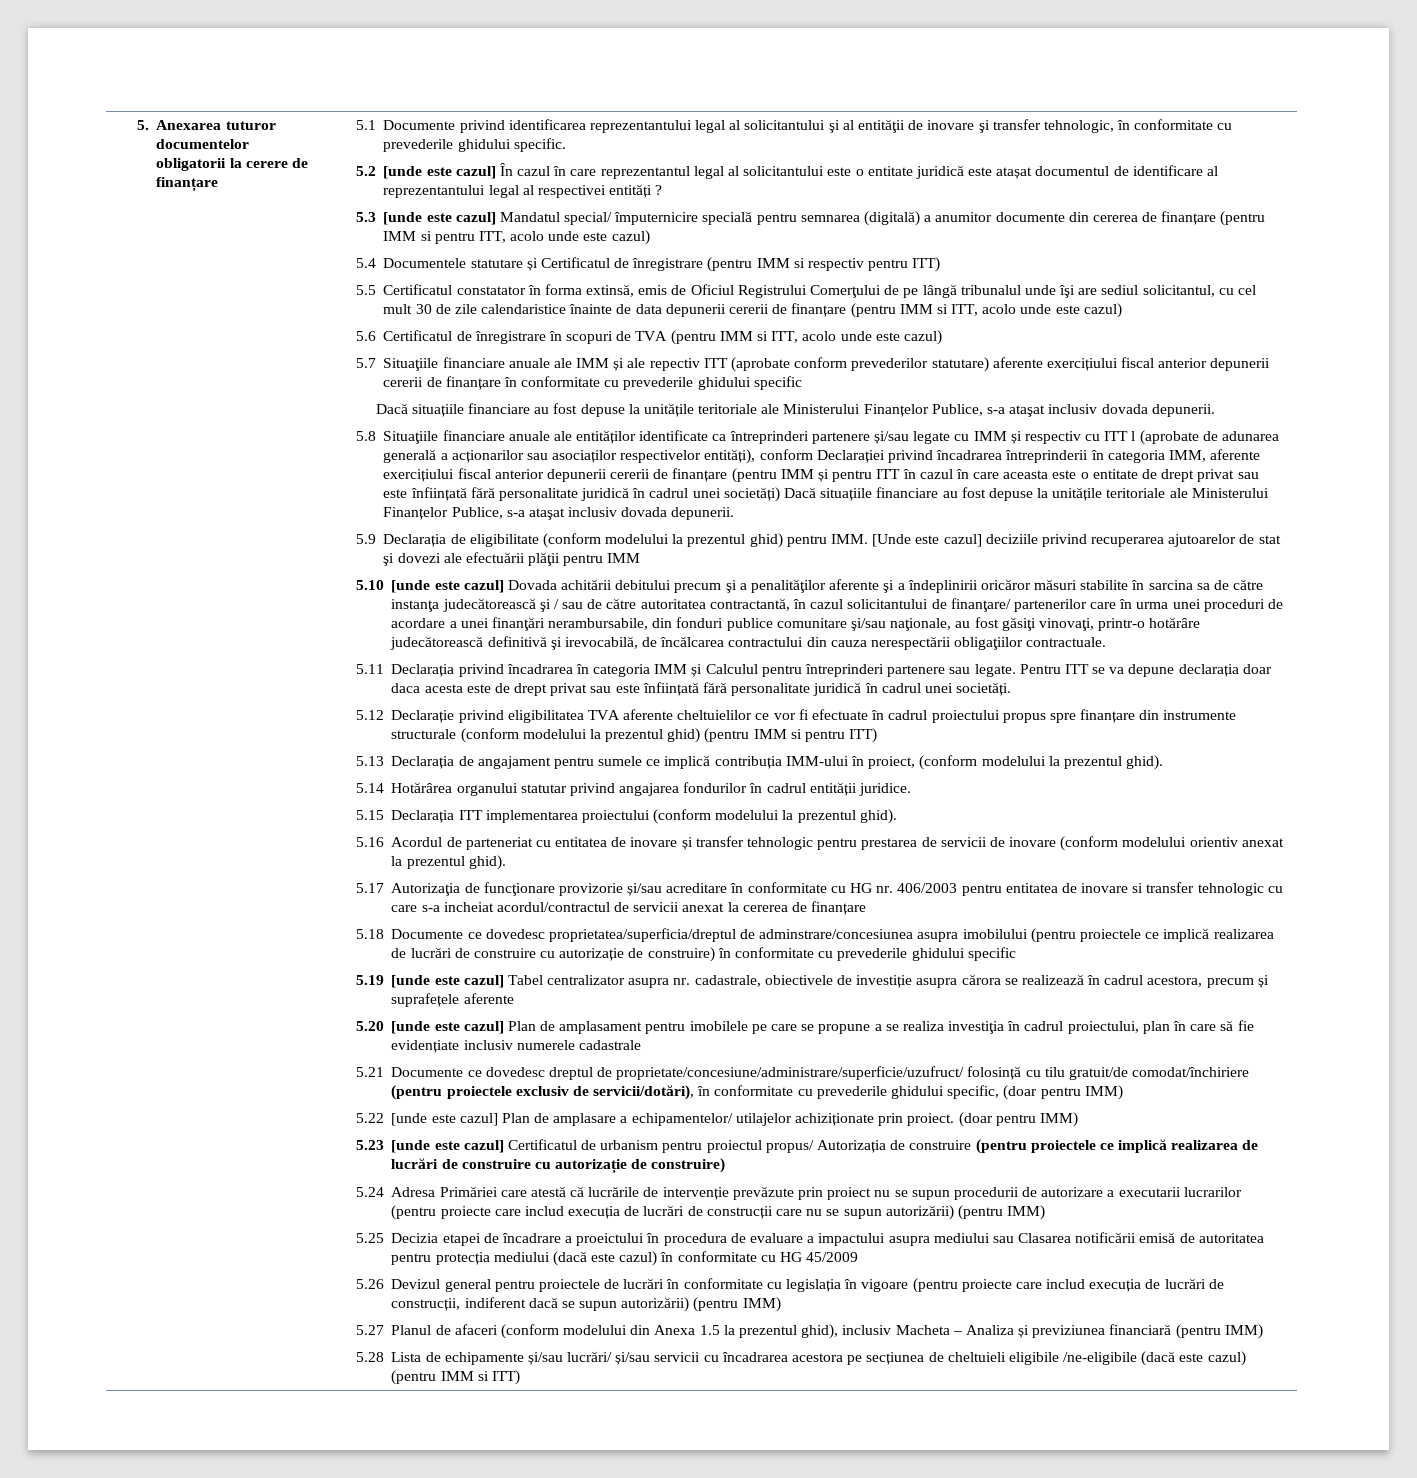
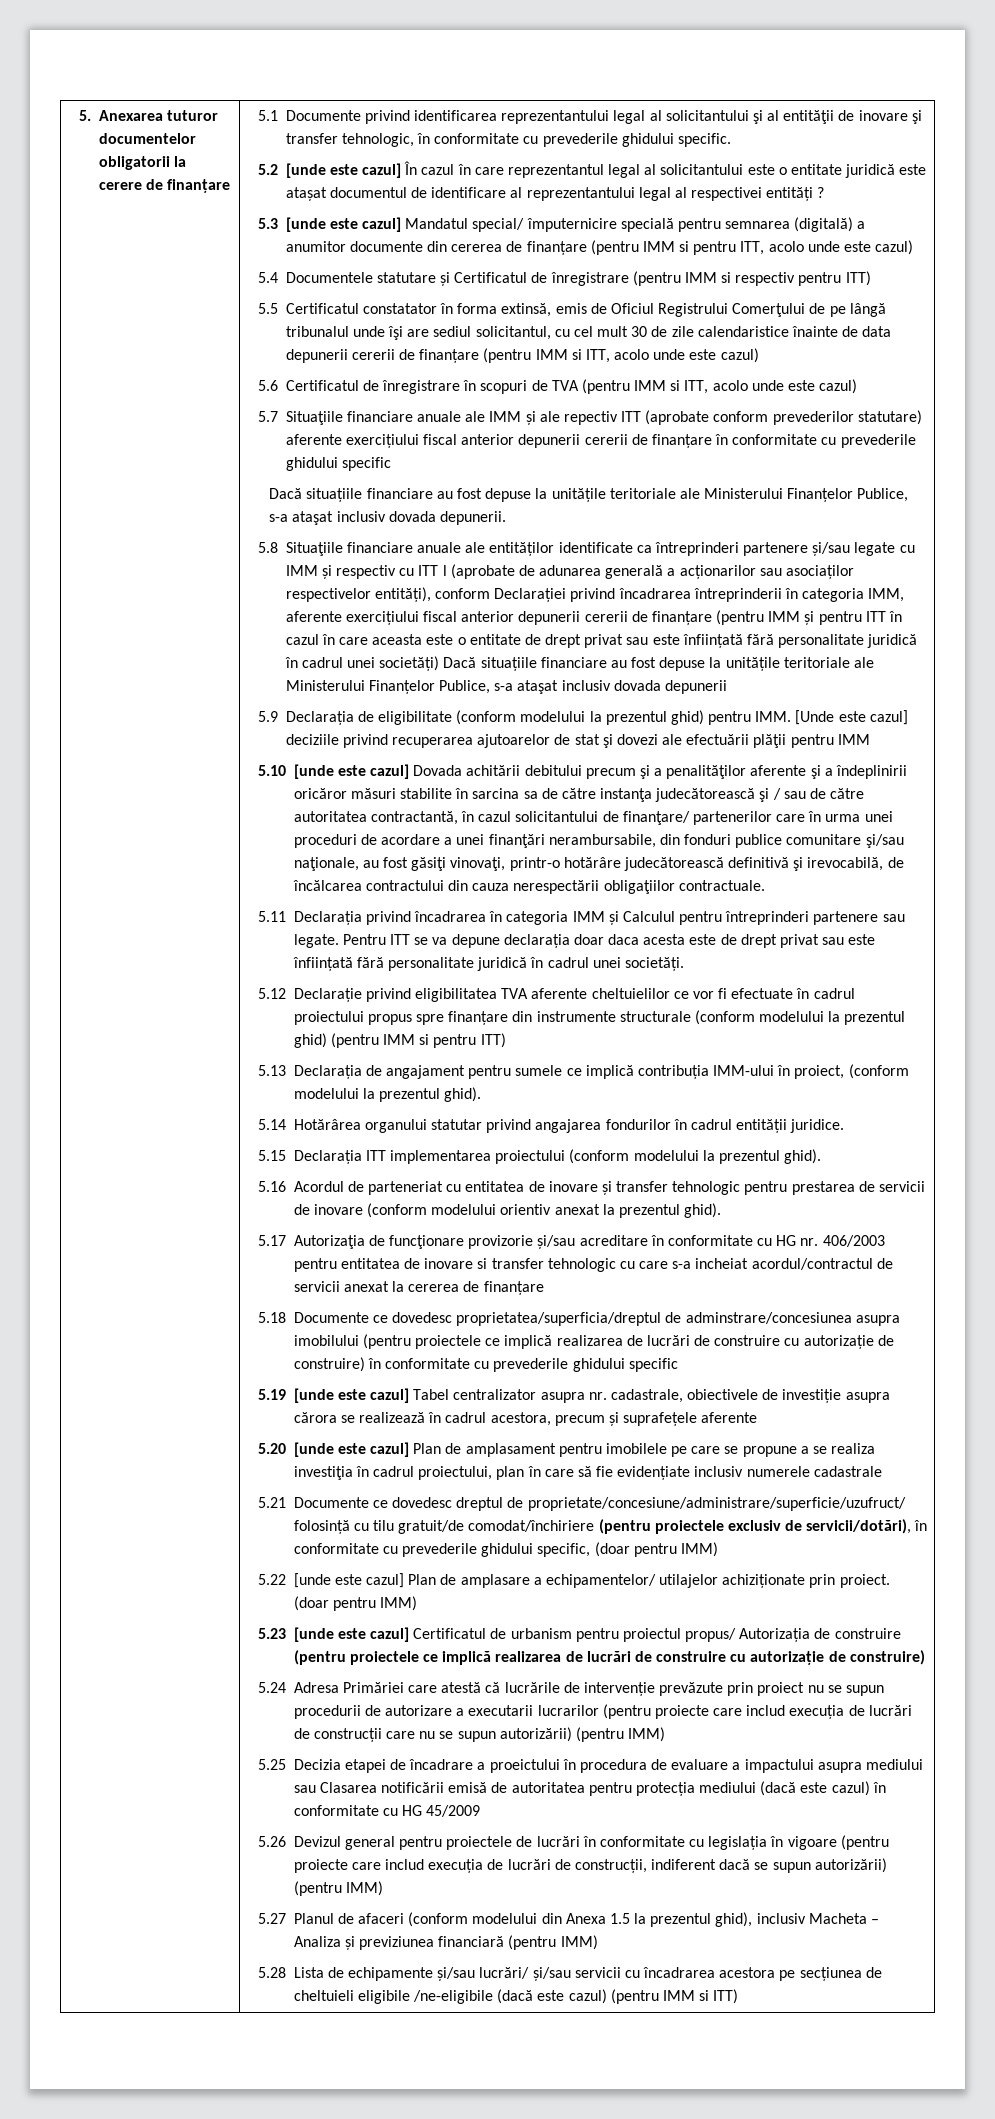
[671,507,735,520] depunerii. -> [664,680,727,694] depunerii

